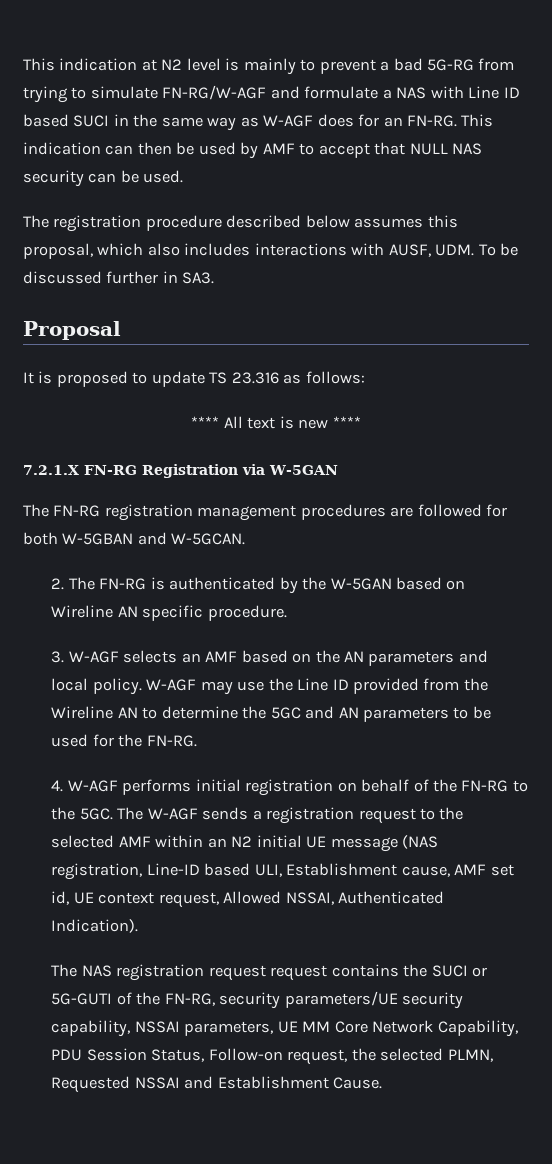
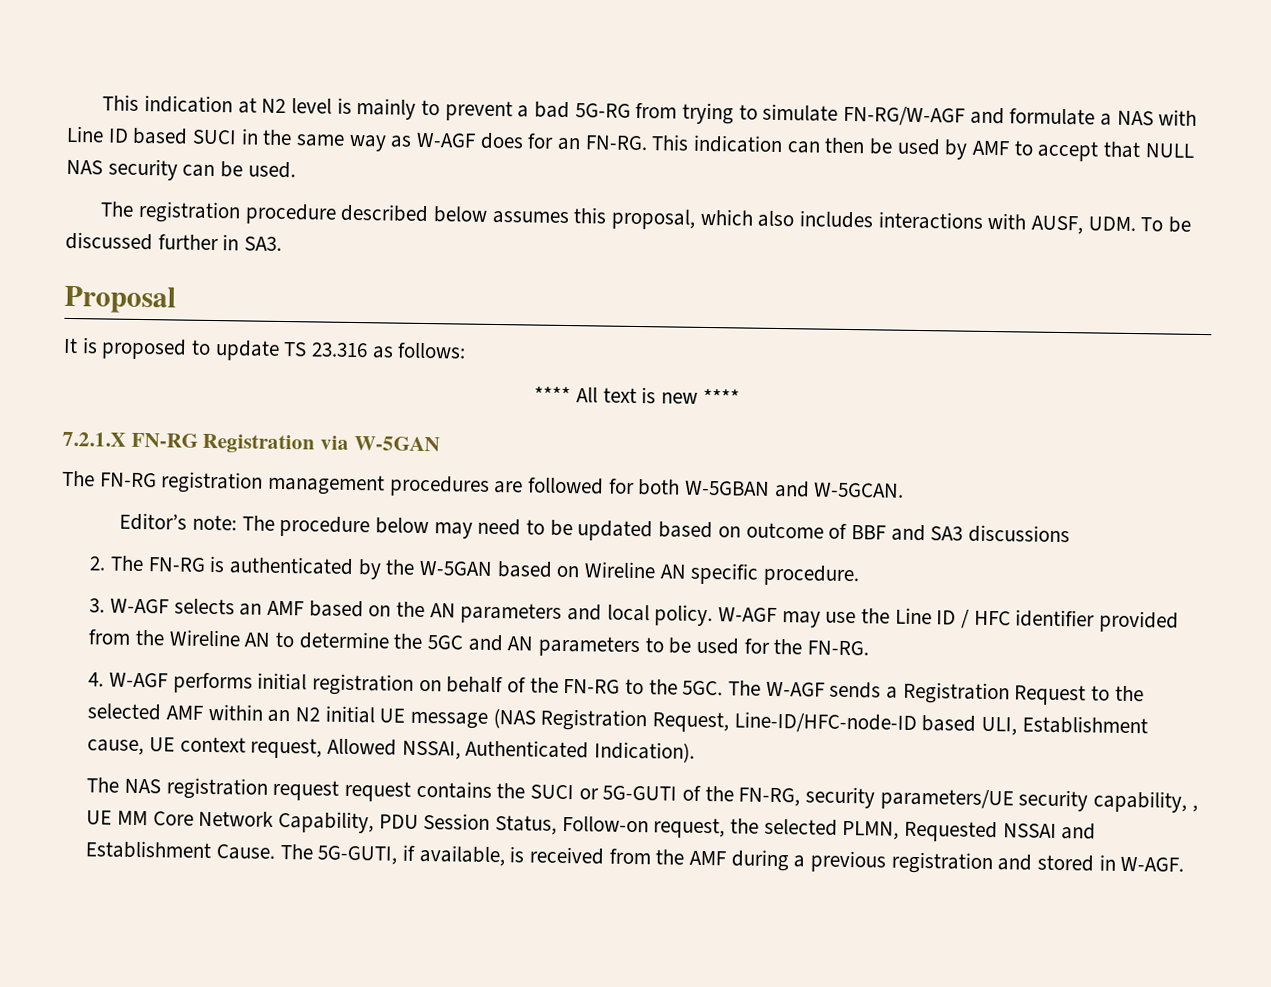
(246, 539) none -> [119,512,1070,544] // Editor’s note: The procedure below may need to be updated based on outcome of BBF and SA3 discussions
(349, 684) none -> [960,609,1096,629] / HFC identifier
[266,807,416,824] registration request -> [902,681,1087,706] Registration Request
[51,863,200,880] registration, Line-ID -> [540,708,917,734] Registration Request, Line-ID/HFC-node-ID
[454,864,514,876] [51,891,70,905] AMF set id, -> (145, 747) none
[134,1021,274,1036] NSSAI parameters, -> [1191,804,1198,812] ,
(383, 1083) none -> [279,844,1185,875] The 5G-GUTI, if available, is received from the AMF during a previous registration and stored in W-AGF.

